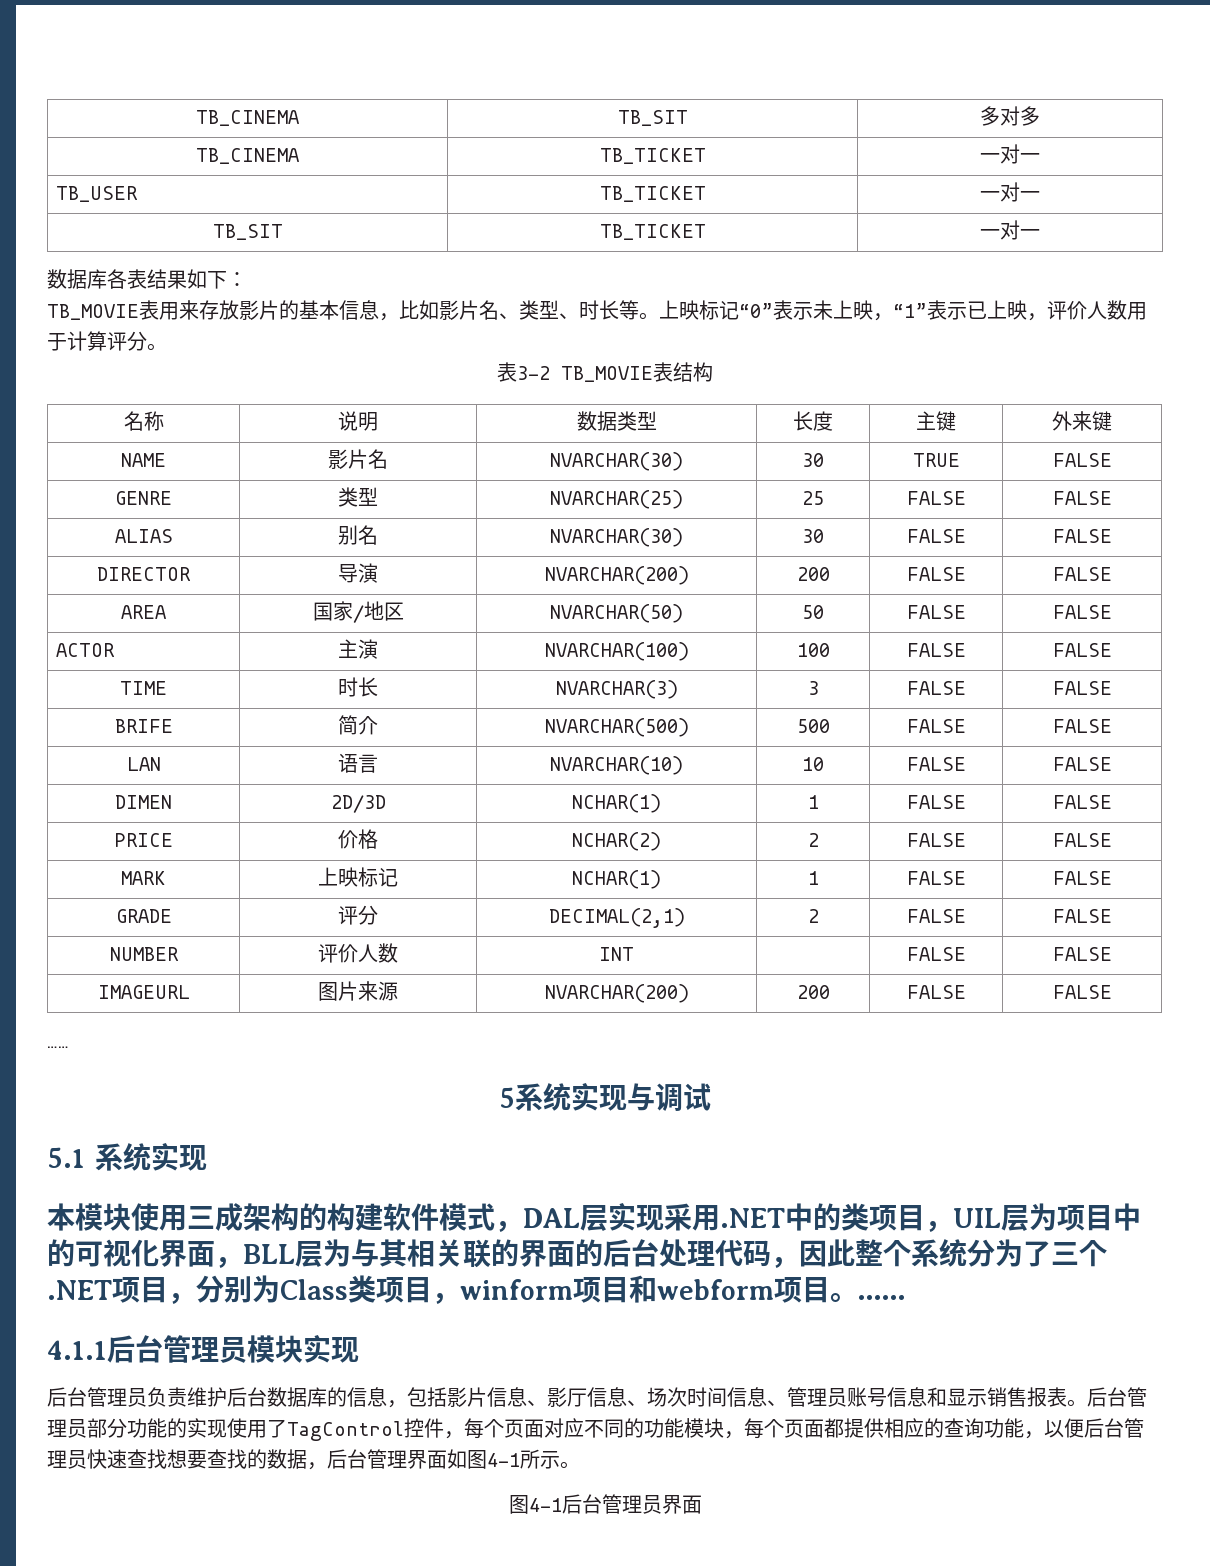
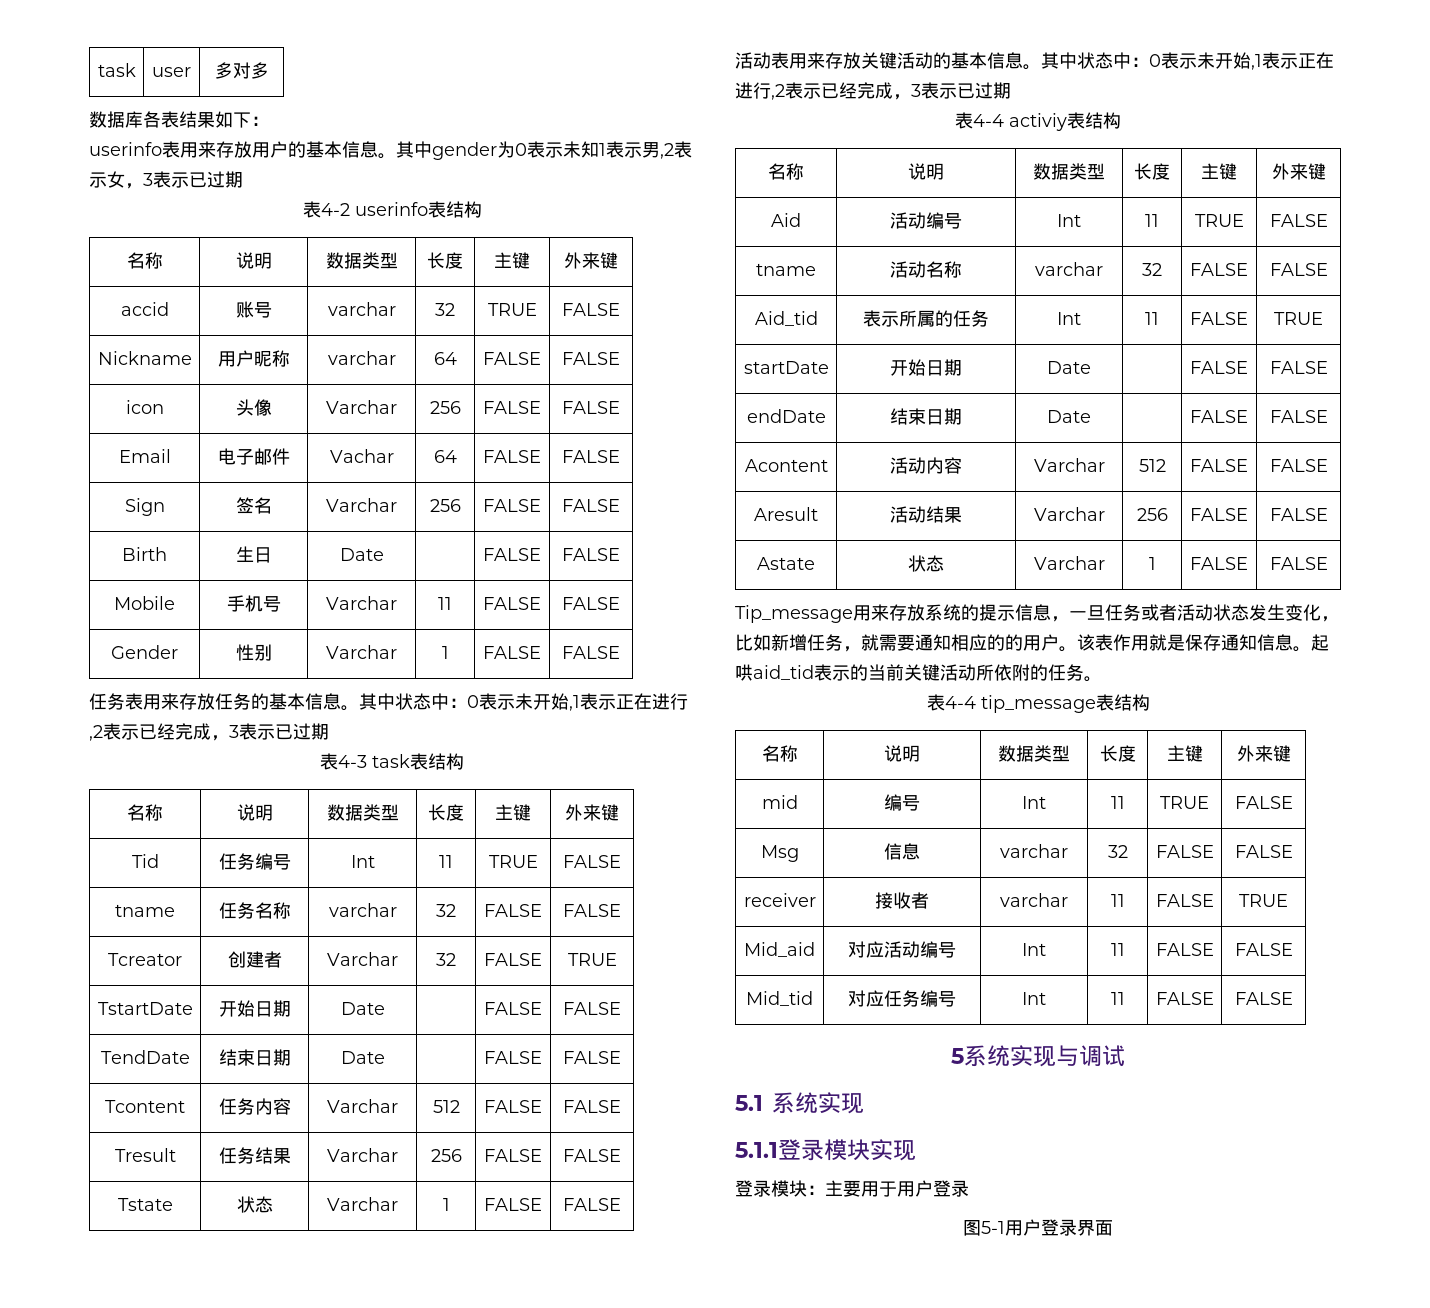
[196,110,300,126] [617,110,688,126] TB_CINEMA | TB_SIT -> [97,63,136,77] [152,67,191,77] task | user
[196,148,300,164] [599,148,706,164] [980,144,1040,164] [55,186,138,202] [599,186,706,202] [980,182,1040,202] [212,224,283,240] [599,224,706,240] [980,220,1040,240] // TB_CINEMA | TB_TICKET | 一对一 // TB_USER | TB_TICKET | 一对一 // TB_SIT | TB_TICKET | 一对一 -> (269, 70) none
[47,300,1147,321] [47,331,167,351] [497,362,713,382] [123,411,164,431] [338,411,378,431] [576,411,657,431] [793,411,833,431] [916,411,956,431] [1052,411,1112,431] [121,453,166,467] [328,449,388,469] [550,452,683,471] [802,453,824,467] [912,453,960,467] [1052,453,1112,467] [115,491,172,505] [338,487,378,507] [550,490,683,509] [802,491,824,505] [906,491,966,505] [1052,491,1112,505] [114,529,173,543] [338,525,378,545] [550,528,683,547] [802,529,824,543] [906,529,966,543] [1052,529,1112,543] [97,567,191,581] [338,563,378,583] [544,566,689,585] [796,567,830,581] [906,567,966,581] [1052,567,1112,581] [121,605,167,619] [312,601,404,623] [550,604,683,623] [802,605,824,619] [906,605,966,619] [1052,605,1112,619] [55,643,115,657] [338,639,378,659] [544,642,689,661] [796,643,830,657] [906,643,966,657] [1052,643,1112,657] [120,681,167,695] [338,677,378,697] [555,680,678,699] [807,681,819,695] [906,681,966,695] [1052,681,1112,695] [114,719,173,733] [338,715,378,735] [544,718,689,737] [796,719,830,733] [906,719,966,733] [1052,719,1112,733] [126,757,161,771] [338,753,378,773] [550,756,683,775] [802,757,824,771] [906,757,966,771] [1052,757,1112,771] [115,795,172,809] [330,795,386,813] [572,794,661,813] [807,795,819,809] [906,795,966,809] [1052,795,1112,809] [114,833,173,847] [338,829,378,849] [572,832,661,851] [807,833,819,847] [906,833,966,847] [1052,833,1112,847] [121,871,166,885] [318,867,398,887] [572,870,661,889] [807,871,819,885] [906,871,966,885] [1052,871,1112,885] [115,909,172,923] [338,905,378,925] [548,908,685,928] [807,909,819,923] [906,909,966,923] [1052,909,1112,923] [109,947,179,961] [318,943,398,963] [599,947,634,961] [906,947,966,961] [1052,947,1112,961] [97,985,190,999] [318,981,398,1001] [544,984,689,1003] [796,985,830,999] [906,985,966,999] [1052,985,1112,999] [47,1046,69,1048] TB_MOVIE表用来存放影片的基本信息，比如影片名、类型、时长等。上映标记“0”表示未上映，“1”表示已上映，评价人数用于计算评分。 // 表3-2 TB_MOVIE表结构 // 名称 | 说明 | 数据类型 | 长度 | 主键 | 外来键 // NAME | 影片名 | NVARCHAR(30) | 30 | TRUE | FALSE // GENRE | 类型 | NVARCHAR(25) | 25 | FALSE | FALSE // ALIAS | 别名 | NVARCHAR(30) | 30 | FALSE | FALSE // DIRECTOR | 导演 | NVARCHAR(200) | 200 | FALSE | FALSE // AREA | 国家/地区 | NVARCHAR(50) | 50 | FALSE | FALSE // ACTOR | 主演 | NVARCHAR(100) | 100 | FALSE | FALSE // TIME | 时长 | NVARCHAR(3) | 3 | FALSE | FALSE // BRIFE | 简介 | NVARCHAR(500) | 500 | FALSE | FALSE // LAN | 语言 | NVARCHAR(10) | 10 | FALSE | FALSE // DIMEN | 2D/3D | NCHAR(1) | 1 | FALSE | FALSE // PRICE | 价格 | NCHAR(2) | 2 | FALSE | FALSE // MARK | 上映标记 | NCHAR(1) | 1 | FALSE | FALSE // GRADE | 评分 | DECIMAL(2,1) | 2 | FALSE | FALSE // NUMBER | 评价人数 | INT | | FALSE | FALSE // IMAGEURL | 图片来源 | NVARCHAR(200) | 200 | FALSE | FALSE // …… -> [89,141,692,160] [89,171,243,189] [302,201,482,218] [126,252,163,269] [235,252,272,269] [325,252,398,269] [427,252,463,269] [494,252,530,269] [564,252,618,269] [120,302,169,316] [235,301,272,318] [327,302,396,316] [435,303,455,316] [487,303,537,316] [562,303,620,316] [97,351,192,365] [217,350,290,367] [327,351,396,365] [433,352,457,365] [483,352,541,365] [562,352,620,365] [125,400,164,414] [235,399,272,416] [326,400,397,414] [429,401,461,414] [483,401,541,414] [562,401,620,414] [118,449,171,463] [217,448,290,465] [329,449,394,463] [433,450,457,463] [483,450,541,463] [562,450,620,463] [124,498,165,516] [235,497,272,514] [326,498,397,512] [429,499,461,512] [483,499,541,512] [562,499,620,512] [122,547,167,561] [235,546,272,563] [339,548,384,561] [483,548,541,561] [562,548,620,561] [114,596,175,610] [226,595,281,612] [326,596,397,610] [438,597,452,610] [483,597,541,610] [562,597,620,610] [111,645,178,659] [235,644,272,661] [326,645,397,659] [441,646,449,659] [483,646,541,659] [562,646,620,659] [89,693,688,711] [89,723,329,741] [320,753,464,770] [127,804,163,821] [236,804,273,821] [326,804,399,821] [428,804,464,821] [495,804,531,821] [565,804,619,821] [131,854,159,868] [218,853,291,870] [350,855,375,868] [439,855,453,868] [488,855,538,868] [563,855,621,868] [115,904,175,917] [218,902,291,919] [328,903,397,917] [436,904,456,917] [484,904,542,917] [563,904,621,917] [108,953,182,966] [227,951,282,968] [327,952,398,966] [436,953,456,966] [484,953,542,966] [567,953,617,966] [97,1002,193,1015] [218,1000,291,1017] [340,1002,385,1015] [484,1002,542,1015] [563,1002,621,1015] [100,1050,190,1064] [218,1049,291,1066] [340,1051,385,1064] [484,1051,542,1064] [563,1051,621,1064] [105,1100,185,1113] [218,1098,291,1115] [327,1099,398,1113] [432,1100,460,1113] [484,1100,542,1113] [563,1100,621,1113] [114,1148,176,1162] [218,1147,291,1164] [327,1148,398,1162] [430,1149,462,1162] [484,1149,542,1162] [563,1149,621,1162] [117,1198,173,1211] [236,1196,273,1213] [327,1197,398,1211] [442,1198,450,1211] [484,1198,542,1211] [563,1198,621,1211] [735,52,1334,70] [735,82,1011,100] [955,112,1121,131] [768,163,804,180] [908,163,944,180] [1033,163,1105,180] [1134,163,1170,180] [1201,163,1237,180] [1271,163,1326,180] [771,213,801,227] [890,212,962,229] [1057,214,1081,227] [1145,214,1159,227] [1194,214,1244,227] [1269,214,1328,227] [756,263,816,276] [890,261,962,278] [1035,262,1103,276] [1142,263,1162,276] [1190,263,1248,276] [1269,263,1328,276] [754,311,818,326] [863,310,989,327] [1057,312,1081,325] [1145,312,1159,325] [1190,312,1248,325] [1274,312,1323,325] [743,361,829,374] [890,359,962,376] [1047,361,1091,374] [1190,361,1248,374] [1269,361,1328,374] [746,409,826,423] [890,408,962,425] [1047,410,1091,423] [1190,410,1248,423] [1269,410,1328,423] [744,459,828,472] [890,457,962,474] [1033,458,1105,472] [1138,459,1166,472] [1190,459,1248,472] [1269,459,1328,472] [754,507,818,521] [890,506,962,523] [1033,507,1105,521] [1136,508,1168,521] [1190,508,1248,521] [1269,508,1328,521] [757,557,815,570] [908,555,944,572] [1033,556,1105,570] [1148,557,1156,570] [1190,557,1248,570] [1269,557,1328,570] [735,604,1339,623] [735,634,1329,652] [735,664,1102,682] [926,694,1150,713] [761,745,798,762] [884,745,920,762] [998,745,1070,762] [1099,745,1136,762] [1166,745,1203,762] [1236,745,1291,762] [761,795,798,809] [884,794,920,811] [1022,796,1046,809] [1110,796,1125,809] [1160,796,1209,809] [1234,796,1293,809] [760,845,799,862] [884,843,920,860] [1000,844,1068,858] [1107,845,1128,858] [1155,845,1214,858] [1234,845,1293,858] [743,893,816,907] [875,892,929,909] [1000,893,1068,907] [1110,894,1125,907] [1155,894,1214,907] [1239,894,1288,907] [744,942,815,957] [848,941,956,958] [1022,943,1046,956] [1110,943,1125,956] [1155,943,1214,956] [1234,943,1293,956] [746,991,813,1006] [848,990,956,1007] [1022,992,1046,1005] [1110,992,1125,1005] [1155,992,1214,1005] [1234,992,1293,1005] userinfo表用来存放用户的基本信息。其中gender为0表示未知1表示男,2表示女，3表示已过期 // 表4-2 userinfo表结构 // 名称 | 说明 | 数据类型 | 长度 | 主键 | 外来键 // accid | 账号 | varchar | 32 | TRUE | FALSE // Nickname | 用户昵称 | varchar | 64 | FALSE | FALSE // icon | 头像 | Varchar | 256 | FALSE | FALSE // Email | 电子邮件 | Vachar | 64 | FALSE | FALSE // Sign | 签名 | Varchar | 256 | FALSE | FALSE // Birth | 生日 | Date | | FALSE | FALSE // Mobile | 手机号 | Varchar | 11 | FALSE | FALSE // Gender | 性别 | Varchar | 1 | FALSE | FALSE // 任务表用来存放任务的基本信息。其中状态中：0表示未开始,1表示正在进行,2表示已经完成，3表示已过期 // 表4-3 task表结构 // 名称 | 说明 | 数据类型 | 长度 | 主键 | 外来键 // Tid | 任务编号 | Int | 11 | TRUE | FALSE // tname | 任务名称 | varchar | 32 | FALSE | FALSE // Tcreator | 创建者 | Varchar | 32 | FALSE | TRUE // TstartDate | 开始日期 | Date | | FALSE | FALSE // TendDate | 结束日期 | Date | | FALSE | FALSE // Tcontent | 任务内容 | Varchar | 512 | FALSE | FALSE // Tresult | 任务结果 | Varchar | 256 | FALSE | FALSE // Tstate | 状态 | Varchar | 1 | FALSE | FALSE // 活动表用来存放关键活动的基本信息。其中状态中：0表示未开始,1表示正在进行,2表示已经完成，3表示已过期 // 表4-4 activiy表结构 // 名称 | 说明 | 数据类型 | 长度 | 主键 | 外来键 // Aid | 活动编号 | Int | 11 | TRUE | FALSE // tname | 活动名称 | varchar | 32 | FALSE | FALSE // Aid_tid | 表示所属的任务 | Int | 11 | FALSE | TRUE // startDate | 开始日期 | Date | | FALSE | FALSE // endDate | 结束日期 | Date | | FALSE | FALSE // Acontent | 活动内容 | Varchar | 512 | FALSE | FALSE // Aresult | 活动结果 | Varchar | 256 | FALSE | FALSE // Astate | 状态 | Varchar | 1 | FALSE | FALSE // Tip_message用来存放系统的提示信息，一旦任务或者活动状态发生变化，比如新增任务，就需要通知相应的的用户。该表作用就是保存通知信息。起哄aid_tid表示的当前关键活动所依附的任务。 // 表4-4 tip_message表结构 // 名称 | 说明 | 数据类型 | 长度 | 主键 | 外来键 // mid | 编号 | Int | 11 | TRUE | FALSE // Msg | 信息 | varchar | 32 | FALSE | FALSE // receiver | 接收者 | varchar | 11 | FALSE | TRUE // Mid_aid | 对应活动编号 | Int | 11 | FALSE | FALSE // Mid_tid | 对应任务编号 | Int | 11 | FALSE | FALSE
[47,1203,1141,1233] [47,1239,1107,1269] [47,1275,906,1305] [47,1335,359,1363] [47,1387,1147,1408] [47,1418,1144,1441] [47,1449,580,1470] [508,1494,662,1514] 本模块使用三成架构的构建软件模式，DAL层实现采用.NET中的类项目，UIL层为项目中的可视化界面，BLL层为与其相关联的界面的后台处理代码，因此整个系统分为了三个.NET项目，分别为Class类项目，winform项目和webform项目。…… // 4.1.1后台管理员模块实现 // 后台管理员负责维护后台数据库的信息，包括影片信息、影厅信息、场次时间信息、管理员账号信息和显示销售报表。后台管理员部分功能的实现使用了TagControl控件，每个页面对应不同的功能模块，每个页面都提供相应的查询功能，以便后台管理员快速查找想要查找的数据，后台管理界面如图4-1所示。 // 图4-1后台管理员 -> [735,1139,916,1161] [735,1180,969,1197] [963,1219,1077,1236] 5.1.1登录模块实现 // 登录模块：主要用于用户登录 // 图5-1用户登录

